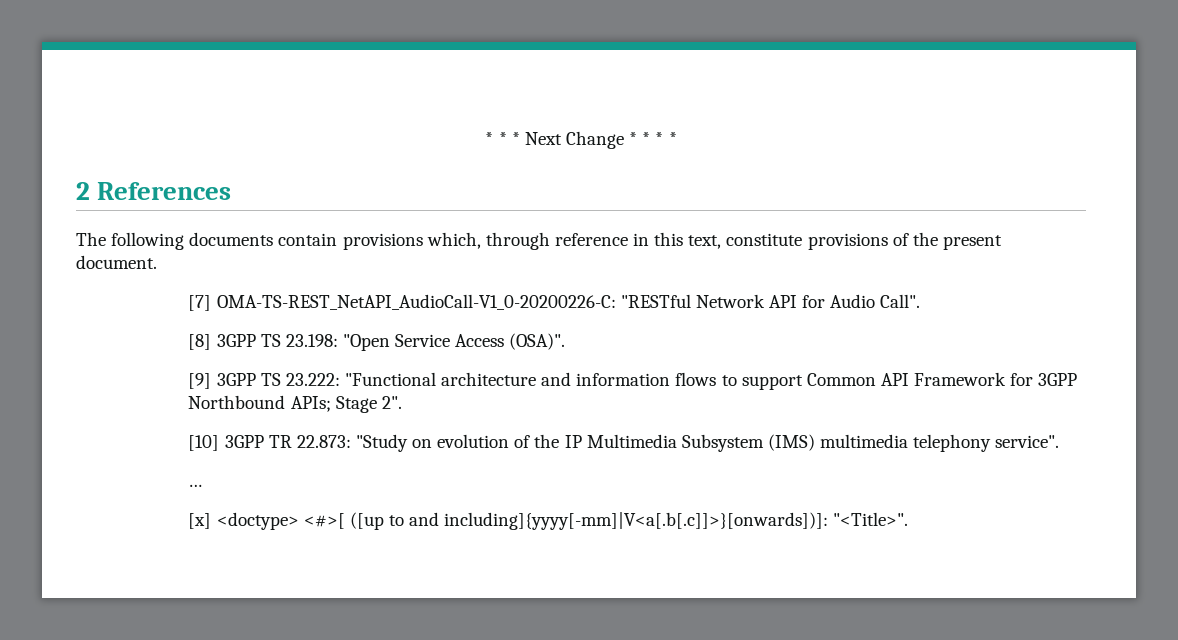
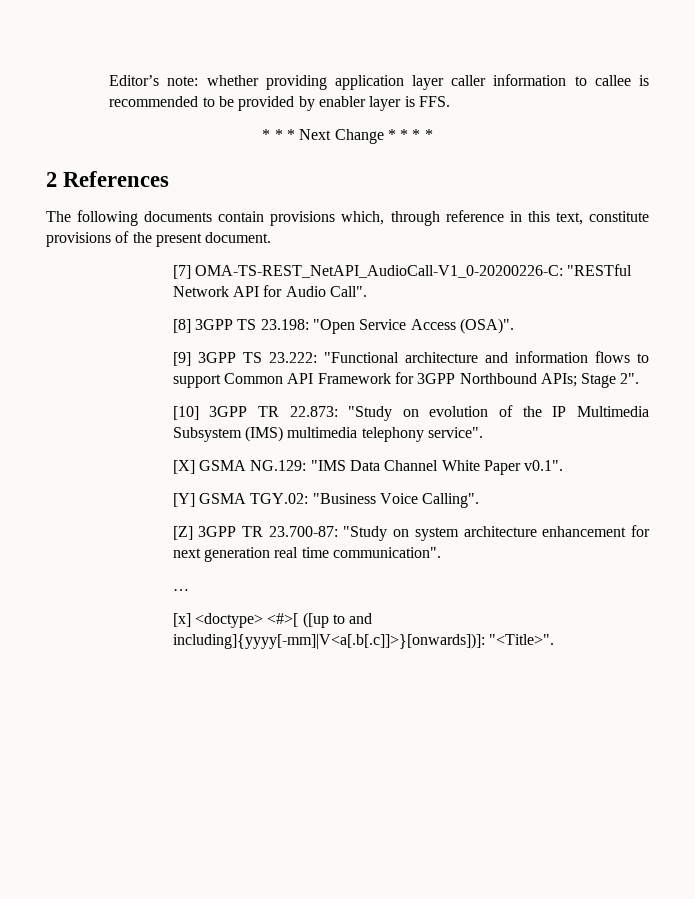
(485, 138) none -> [109,74,650,90] [109,96,450,111] Editor’s note: whether providing application layer caller information to callee is recommended to be provided by enabler layer is FFS. //
(1060, 441) none -> [172,460,564,475] [172,493,480,508] [172,525,650,541] [172,547,441,562] // [X] GSMA NG.129: "IMS Data Channel White Paper v0.1". // [Y] GSMA TGY.02: "Business Voice Calling". // [Z] 3GPP TR 23.700-87: "Study on system architecture enhancement for next generation real time communication".

